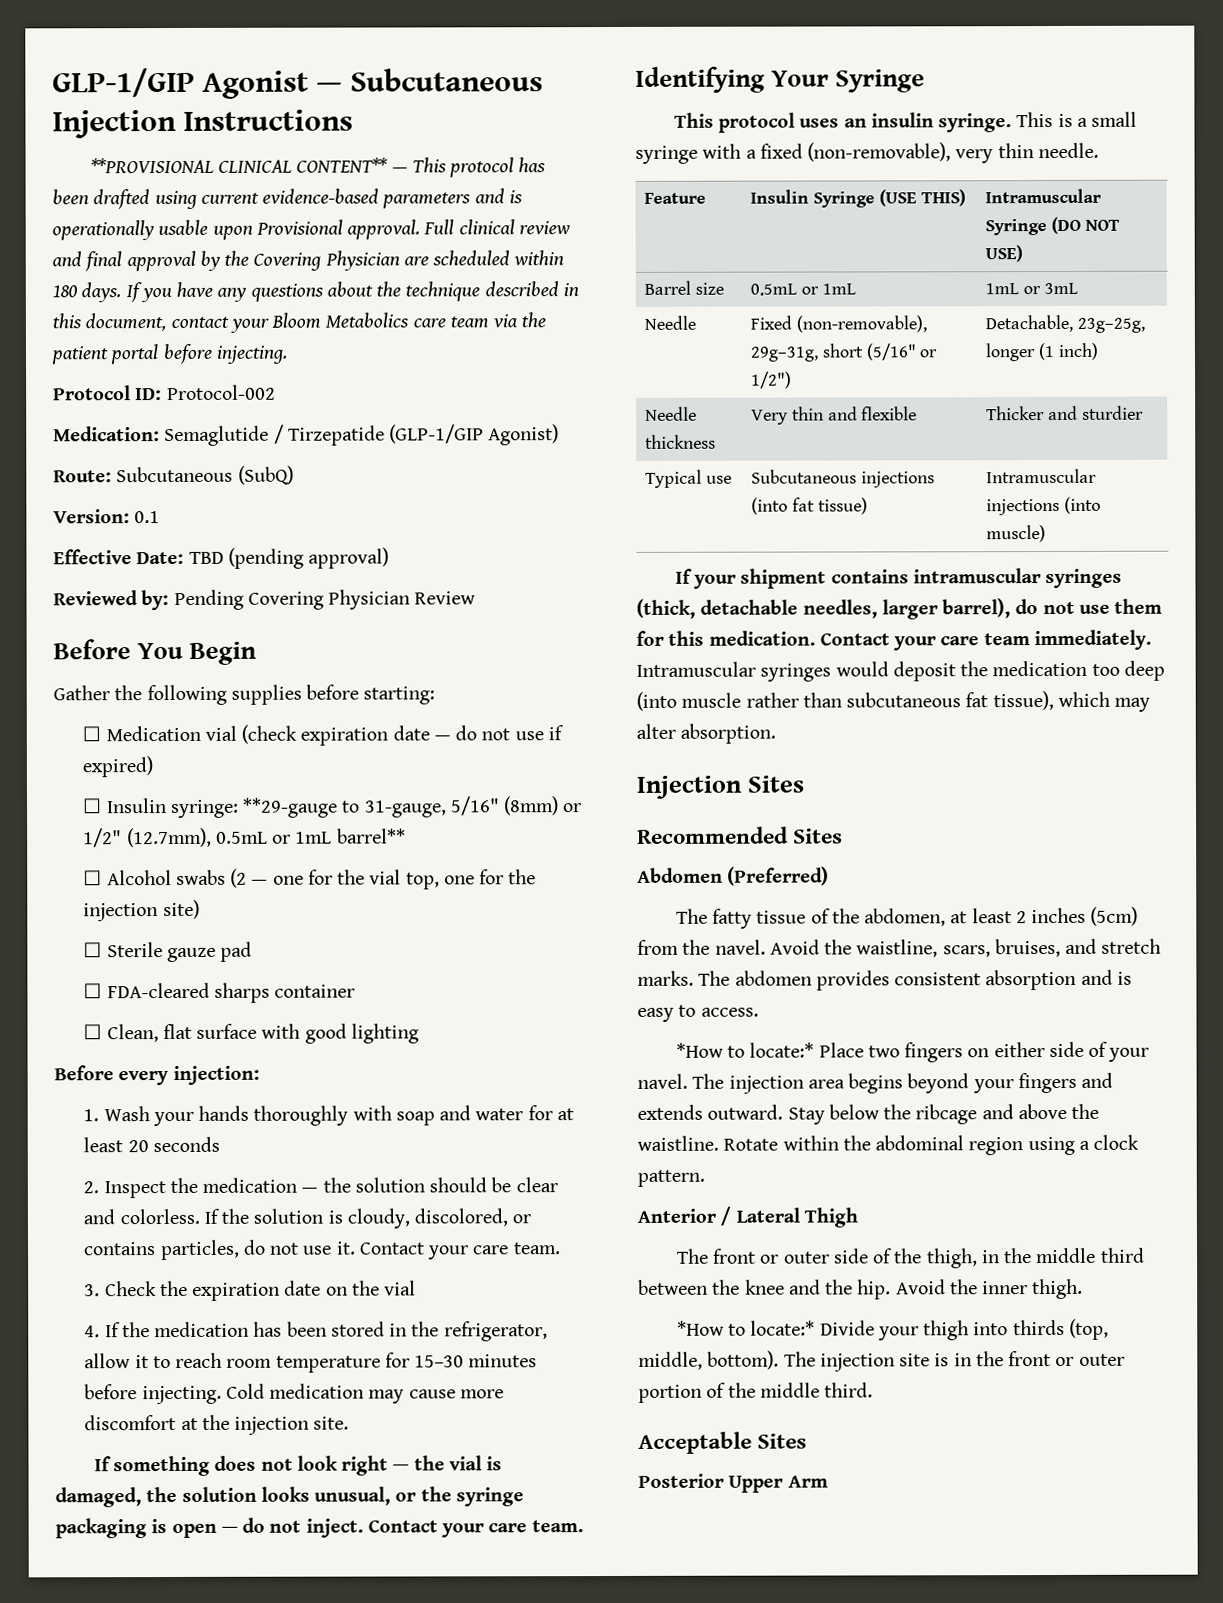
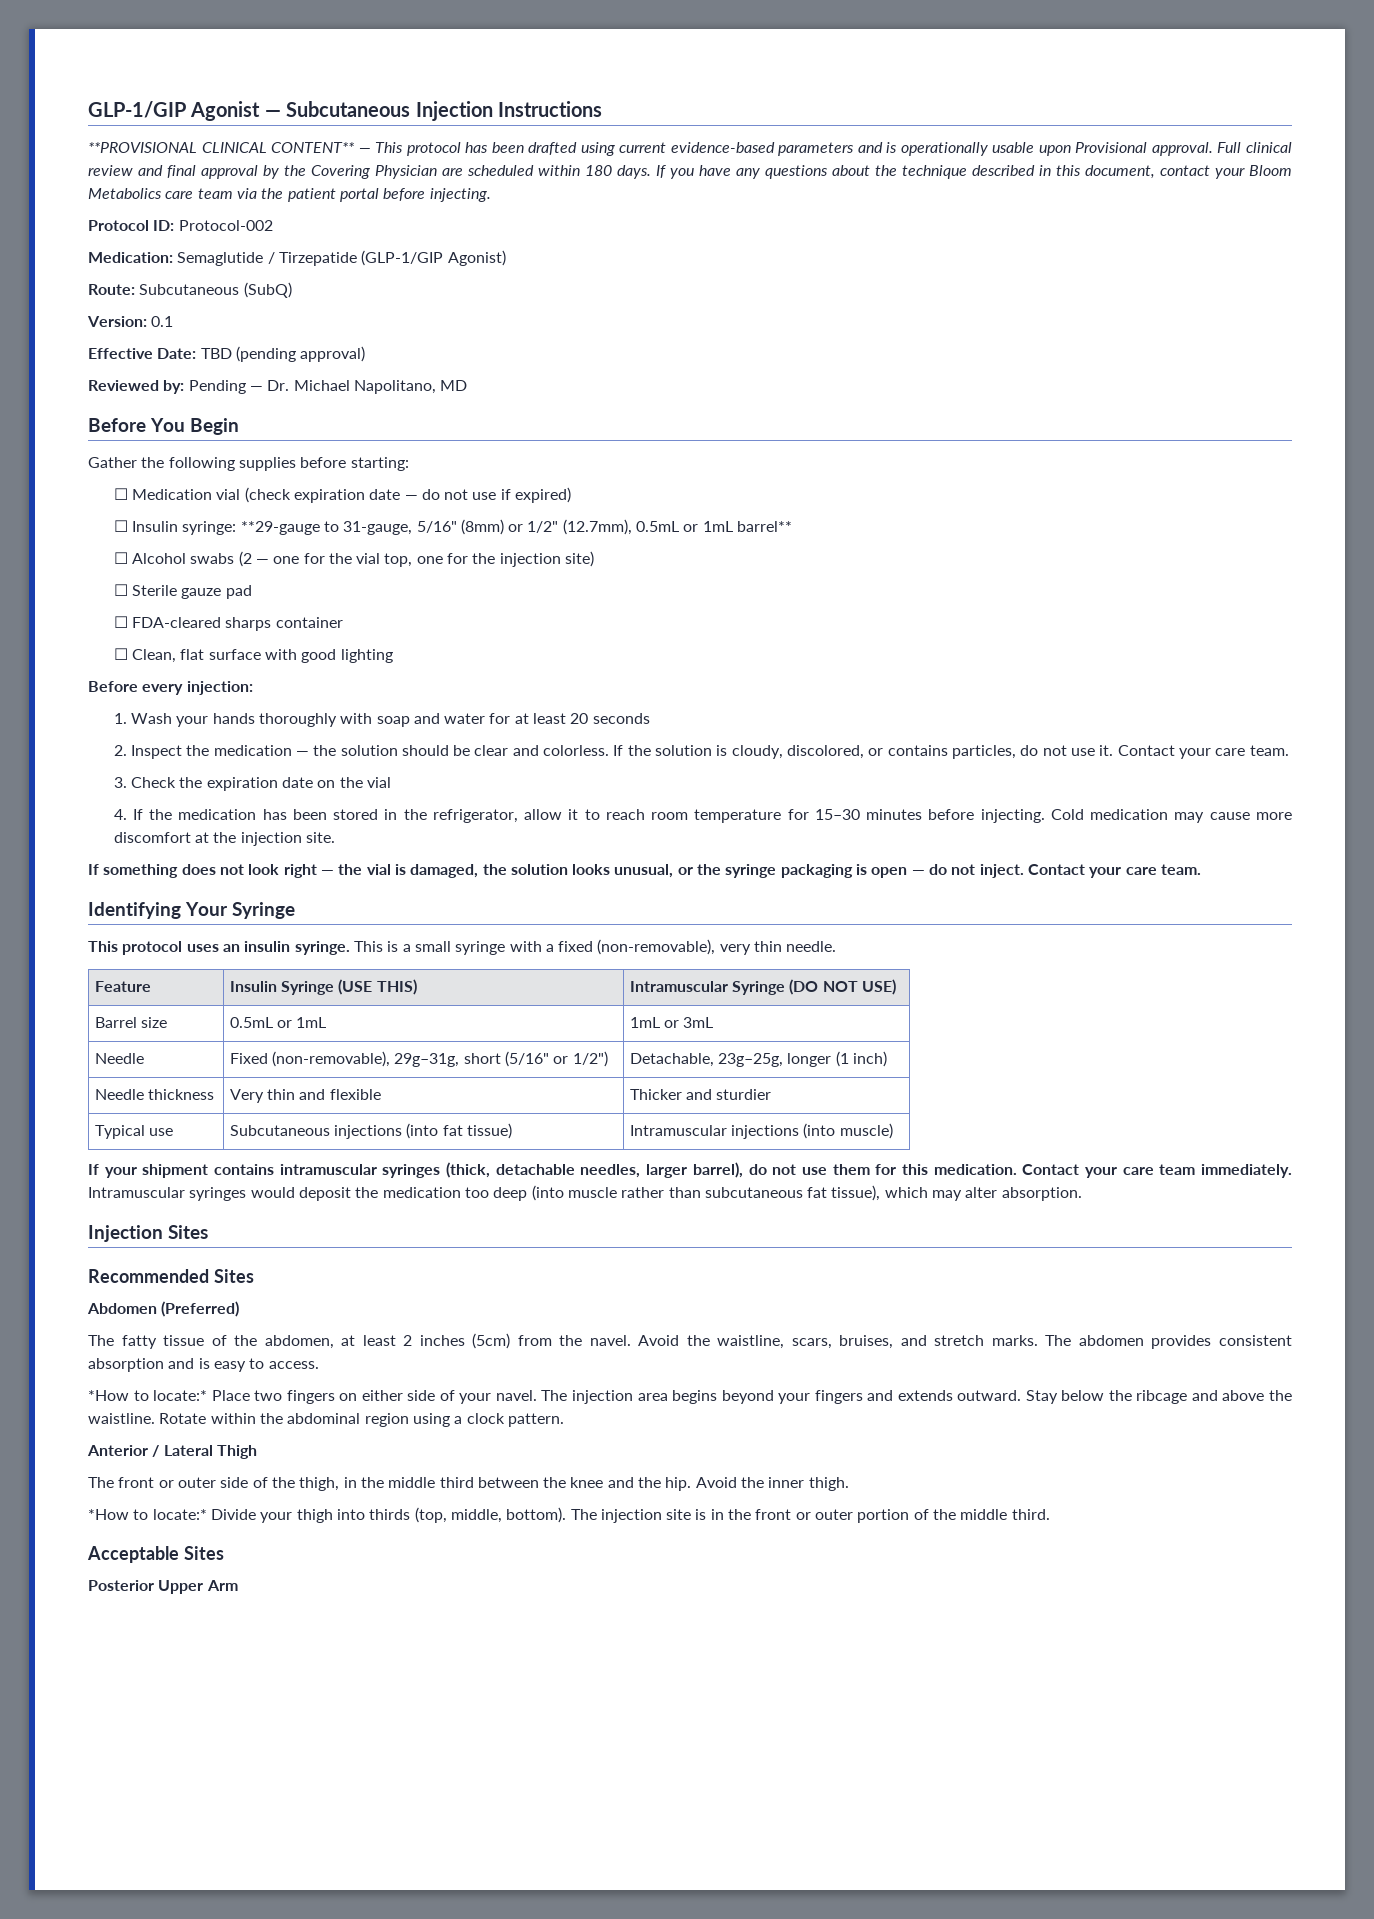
[247,589,477,610] Covering Physician Review -> [249,380,468,394] — Dr. Michael Napolitano, MD

